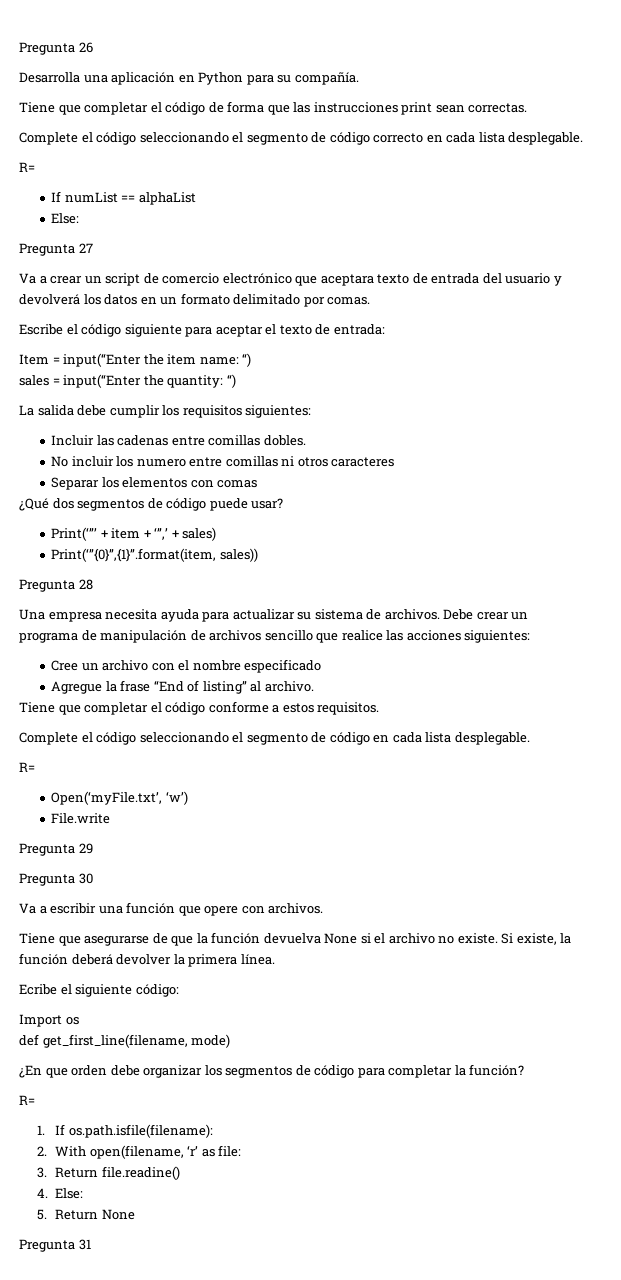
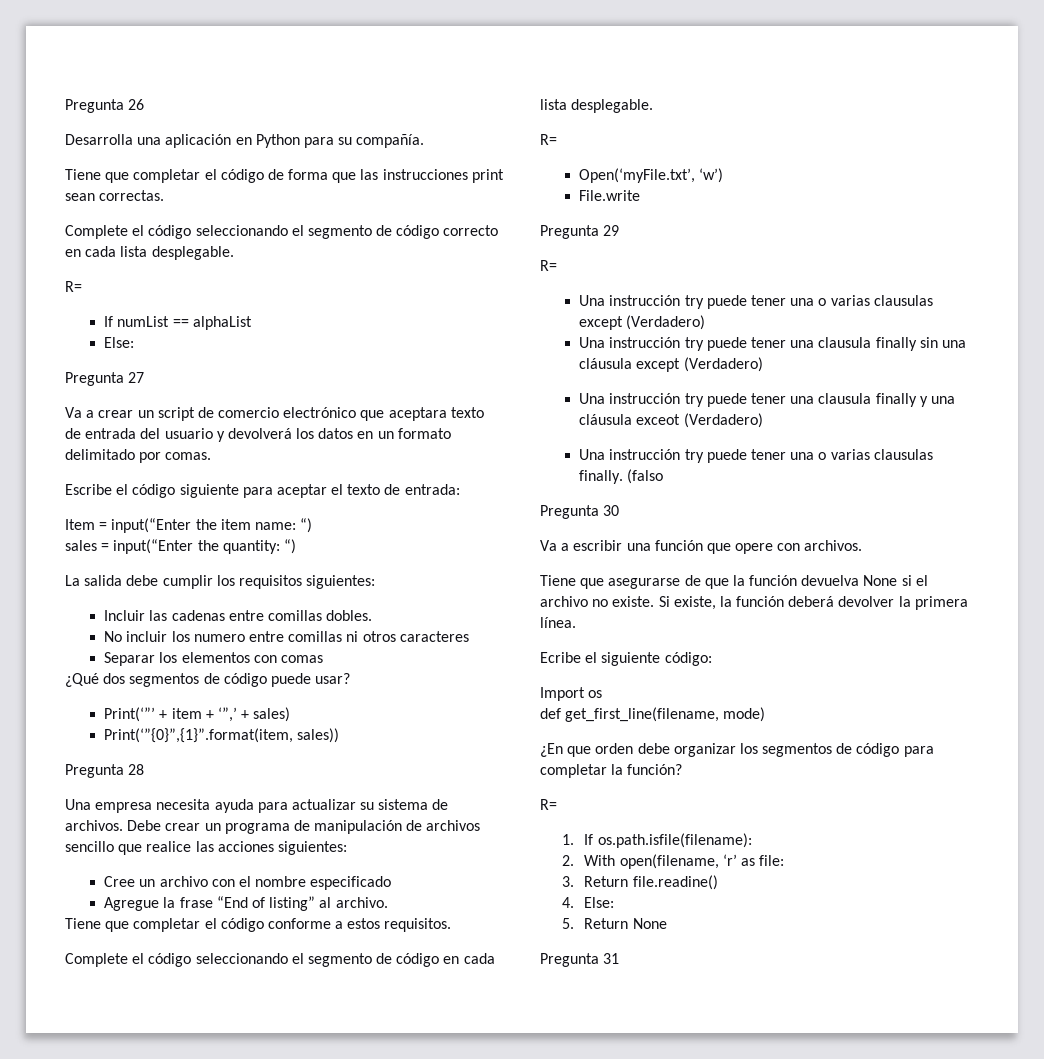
(93, 848) none -> [540,260,557,271] [579,295,933,309] [579,315,706,330] [579,337,966,351] [579,357,763,372] [579,393,955,407] [579,413,763,428] [579,449,933,463] [579,469,664,484] // R= // Una instrucción try puede tener una o varias clausulas except (Verdadero) // Una instrucción try puede tener una clausula finally sin una cláusula except (Verdadero) // Una instrucción try puede tener una clausula finally y una cláusula exceot (Verdadero) // Una instrucción try puede tener una o varias clausulas finally. (falso

